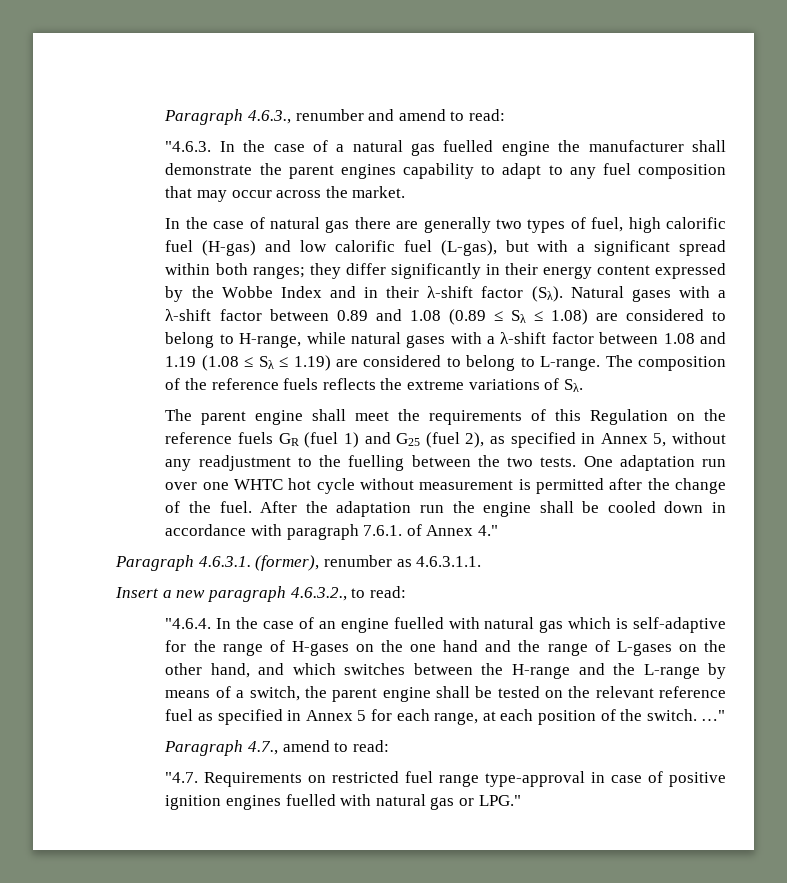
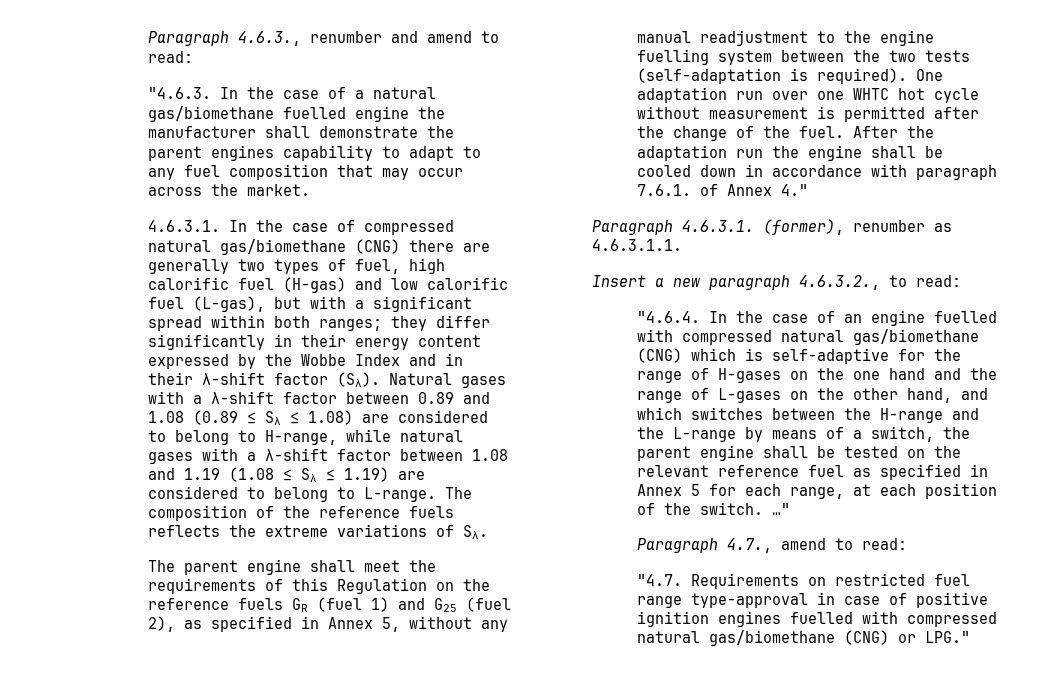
[411,143,436,156] gas -> [148,106,275,122] gas/biomethane
[165,217,350,233] In the case of natural gas -> [148,220,455,235] [148,239,401,255] 4.6.3.1. In the case of compressed natural gas/biomethane (CNG)
(192, 465) none -> [637,31,692,43] manual
[348,455,577,471] fuelling between the two tests. -> [880,30,935,46] [637,49,971,65] [637,68,908,84] engine fuelling system between the two tests (self-adaptation is required).
[484,617,564,633] natural gas -> [682,329,980,345] [637,348,683,363] compressed natural gas/biomethane (CNG)
[375,794,455,810] natural gas -> [907,612,998,627] [637,630,890,646] compressed natural gas/biomethane (CNG)

